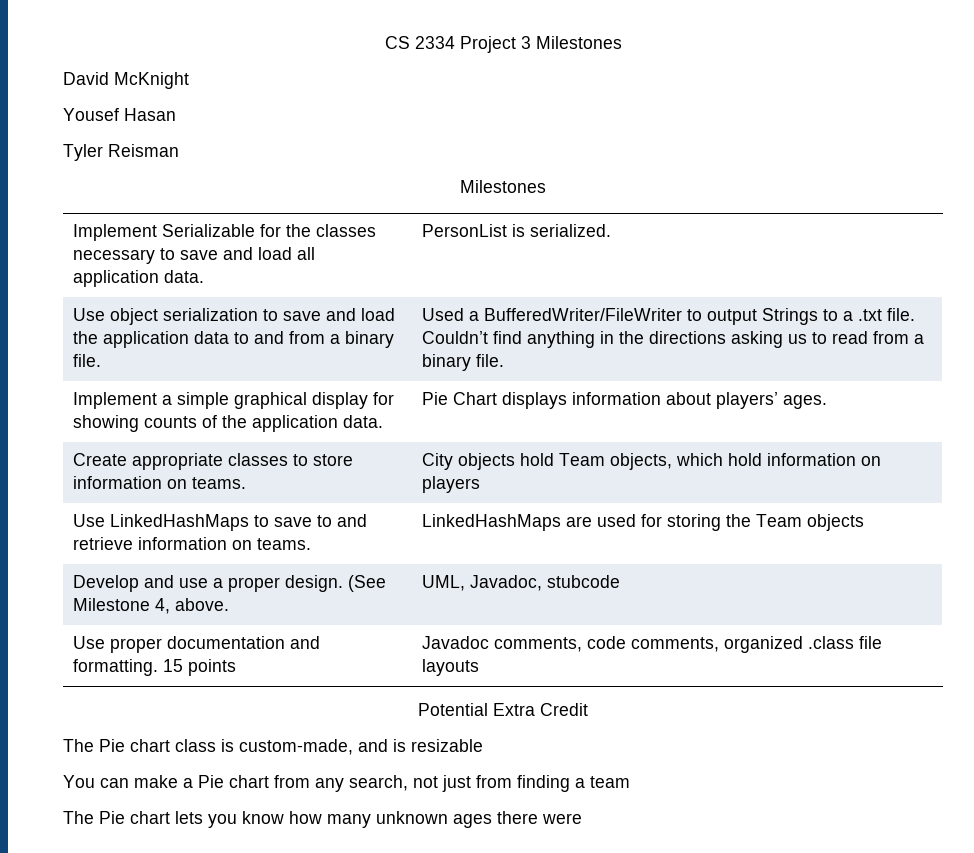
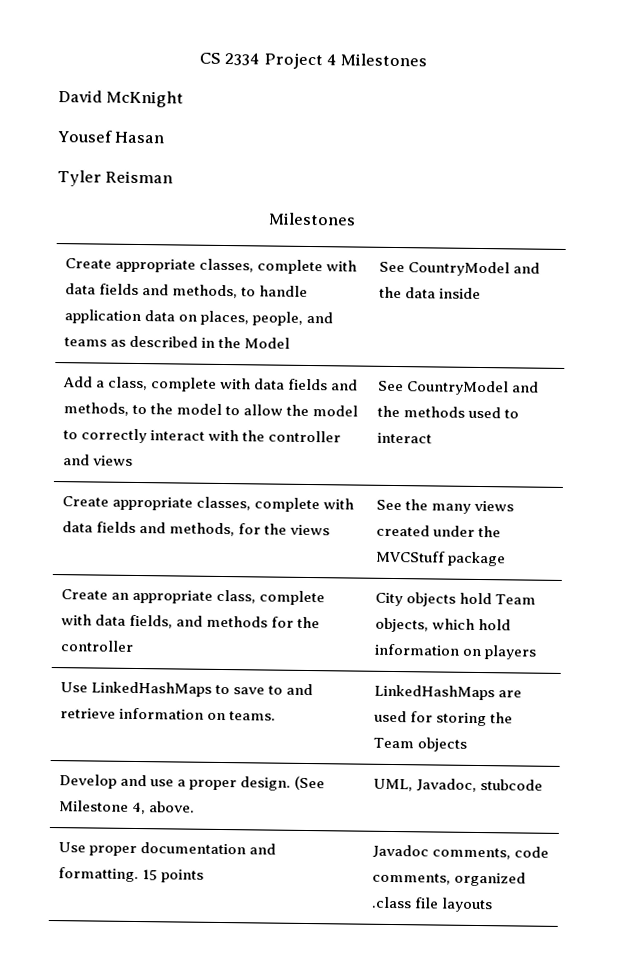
[520,36,531,49] 3 -> [325,54,337,66] 4
[72,224,376,241] [72,247,315,264] [72,270,204,287] [421,224,611,237] [72,308,395,325] [72,331,394,348] [72,354,101,367] [421,308,915,325] [421,331,924,348] [421,354,504,371] [72,392,394,409] [72,415,383,432] [421,392,827,409] [72,453,353,470] [72,476,246,489] Implement Serializable for the classes necessary to save and load all application data. | PersonList is serialized. // Use object serialization to save and load the application data to and from a binary file. | Used a BufferedWriter/FileWriter to output Strings to a .txt file. Couldn’t find anything in the directions asking us to read from a binary file. // Implement a simple graphical display for showing counts of the application data. | Pie Chart displays information about players’ ages. // Create appropriate classes to store information on teams. -> [65,258,358,275] [65,283,309,299] [64,309,334,326] [64,335,291,349] [379,261,541,277] [379,286,482,300] [63,376,359,392] [63,402,359,417] [63,428,342,444] [63,454,134,466] [378,380,540,396] [377,405,520,419] [377,432,433,444] [62,496,355,513] [62,521,331,537] [376,499,515,514] [376,524,502,538] [376,550,507,567] [61,589,326,606] [61,614,321,629] [60,640,135,652] Create appropriate classes, complete with data fields and methods, to handle application data on places, people, and teams as described in the Model | See CountryModel and the data inside // Add a class, complete with data fields and methods, to the model to allow the model to correctly interact with the controller and views | See CountryModel and the methods used to interact // Create appropriate classes, complete with data fields and methods, for the views | See the many views created under the MVCStuff package // Create an appropriate class, complete with data fields, and methods for the controller
[418,703,588,716] [63,739,483,755] [63,775,630,792] [63,811,582,828] // Potential Extra Credit // The Pie chart class is custom-made, and is resizable // You can make a Pie chart from any search, not just from finding a team // The Pie chart lets you know how many unknown ages there were -> (494, 905) none

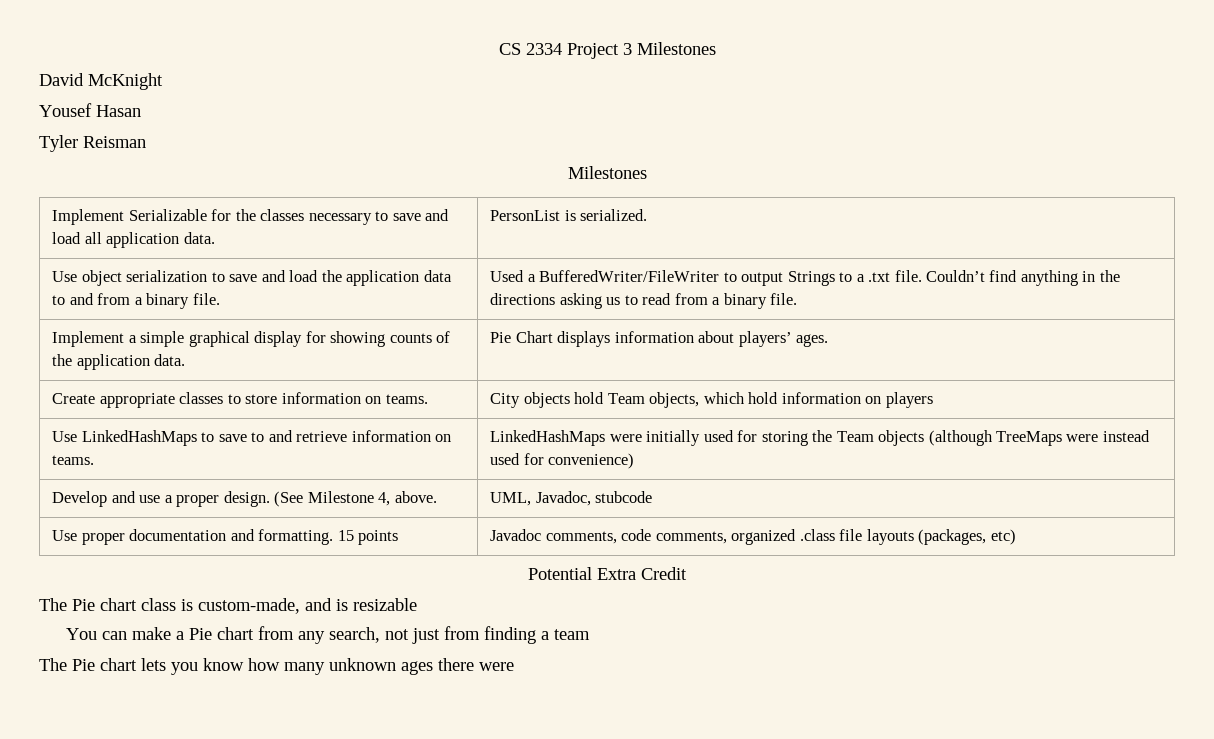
[325,54,337,66] 4 -> [622,43,632,55] 3
[65,258,358,275] [65,283,309,299] [64,309,334,326] [64,335,291,349] [379,261,541,277] [379,286,482,300] [63,376,359,392] [63,402,359,417] [63,428,342,444] [63,454,134,466] [378,380,540,396] [377,405,520,419] [377,432,433,444] [62,496,355,513] [62,521,331,537] [376,499,515,514] [376,524,502,538] [376,550,507,567] [61,589,326,606] [61,614,321,629] [60,640,135,652] Create appropriate classes, complete with data fields and methods, to handle application data on places, people, and teams as described in the Model | See CountryModel and the data inside // Add a class, complete with data fields and methods, to the model to allow the model to correctly interact with the controller and views | See CountryModel and the methods used to interact // Create appropriate classes, complete with data fields and methods, for the views | See the many views created under the MVCStuff package // Create an appropriate class, complete with data fields, and methods for the controller -> [52,209,450,225] [52,232,215,248] [490,209,648,221] [52,270,452,286] [52,293,220,309] [490,270,1120,286] [490,293,798,309] [52,331,451,347] [52,354,186,370] [490,331,829,347] [52,392,428,408] Implement Serializable for the classes necessary to save and load all application data. | PersonList is serialized. // Use object serialization to save and load the application data to and from a binary file. | Used a BufferedWriter/FileWriter to output Strings to a .txt file. Couldn’t find anything in the directions asking us to read from a binary file. // Implement a simple graphical display for showing counts of the application data. | Pie Chart displays information about players’ ages. // Create appropriate classes to store information on teams.
[498,690,523,698] are -> [609,430,701,446] were initially
(468, 744) none -> [928,430,1150,446] [490,453,635,469] (although TreeMaps were instead used for convenience)
(494, 905) none -> [918,529,1016,545] [528,567,687,580] [39,598,417,614] [66,626,591,644] [39,658,514,675] (packages, etc) // Potential Extra Credit // The Pie chart class is custom-made, and is resizable // You can make a Pie chart from any search, not just from finding a team // The Pie chart lets you know how many unknown ages there were

